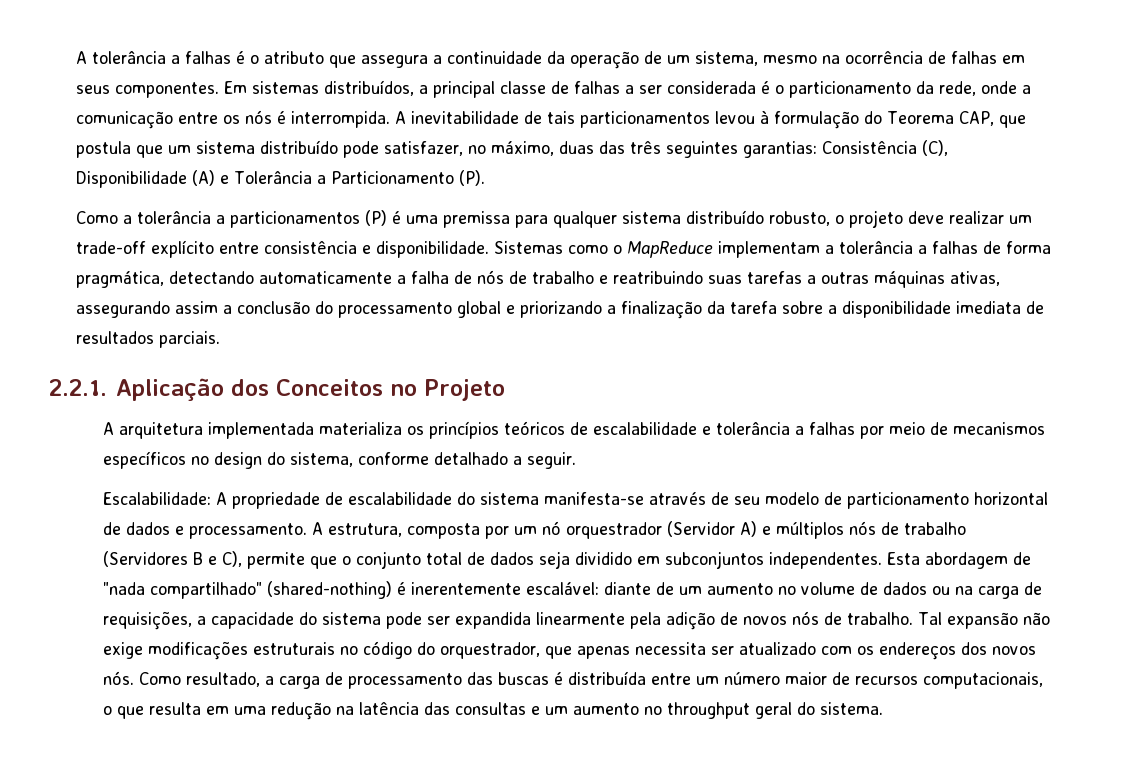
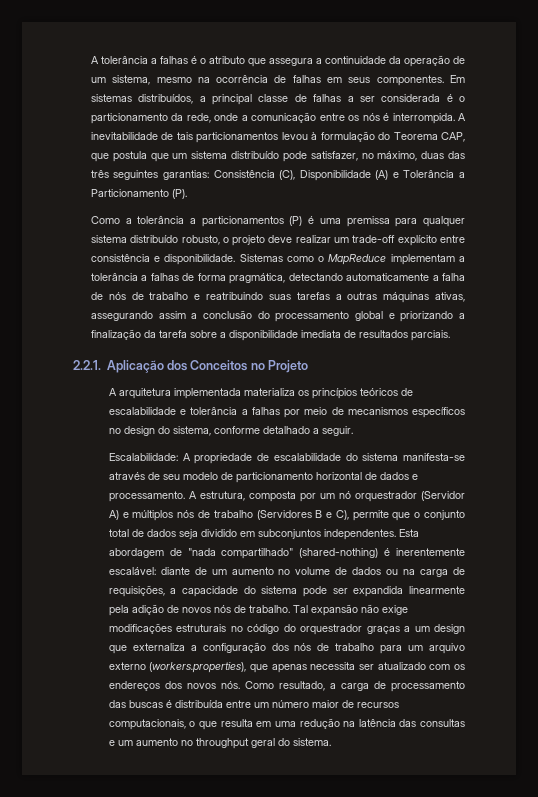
[440,642,541,659] orquestrador, -> [300,624,466,635] [108,642,465,654] [108,662,247,673] orquestrador graças a um design que externaliza a configuração dos nós de trabalho para um arquivo externo (workers.properties),

